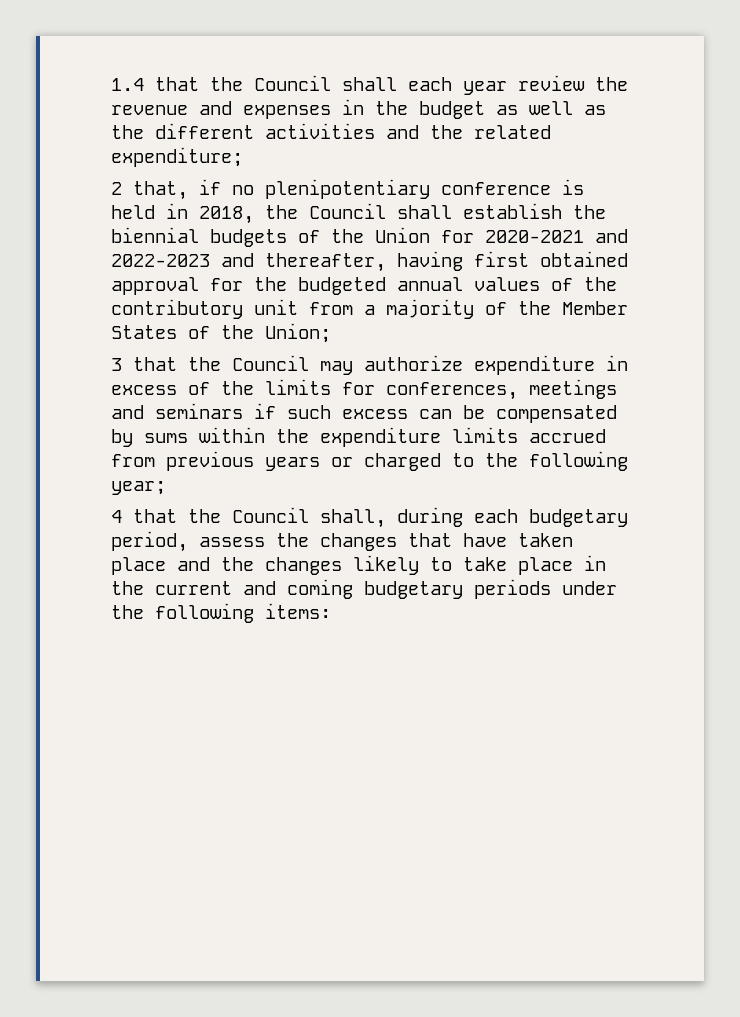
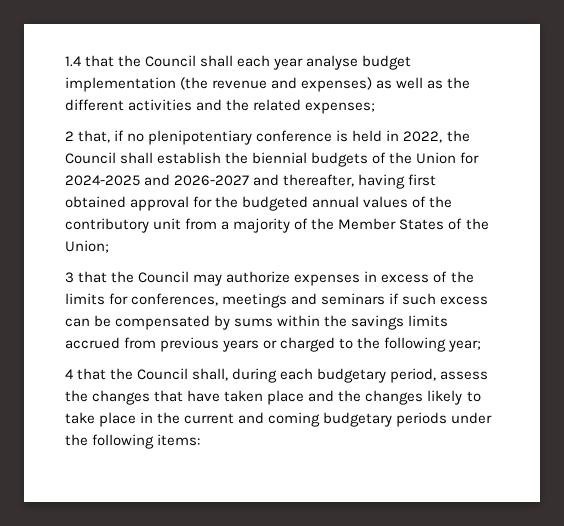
[518,75,628,91] [111,99,485,119] review the revenue and expenses in the budget -> [306,55,412,70] [65,77,373,92] analyse budget implementation (the revenue and expenses)
[111,147,243,167] expenditure; -> [305,102,376,114] expenses;
[199,206,254,224] 2018, -> [403,131,443,143] 2022,
[485,229,628,243] [111,254,210,267] 2020-2021 and 2022-2023 -> [65,174,250,186] 2024-2025 and 2026-2027
[474,355,595,375] expenditure -> [294,274,361,286] expenses
[320,427,441,447] expenditure -> [351,315,405,330] savings

